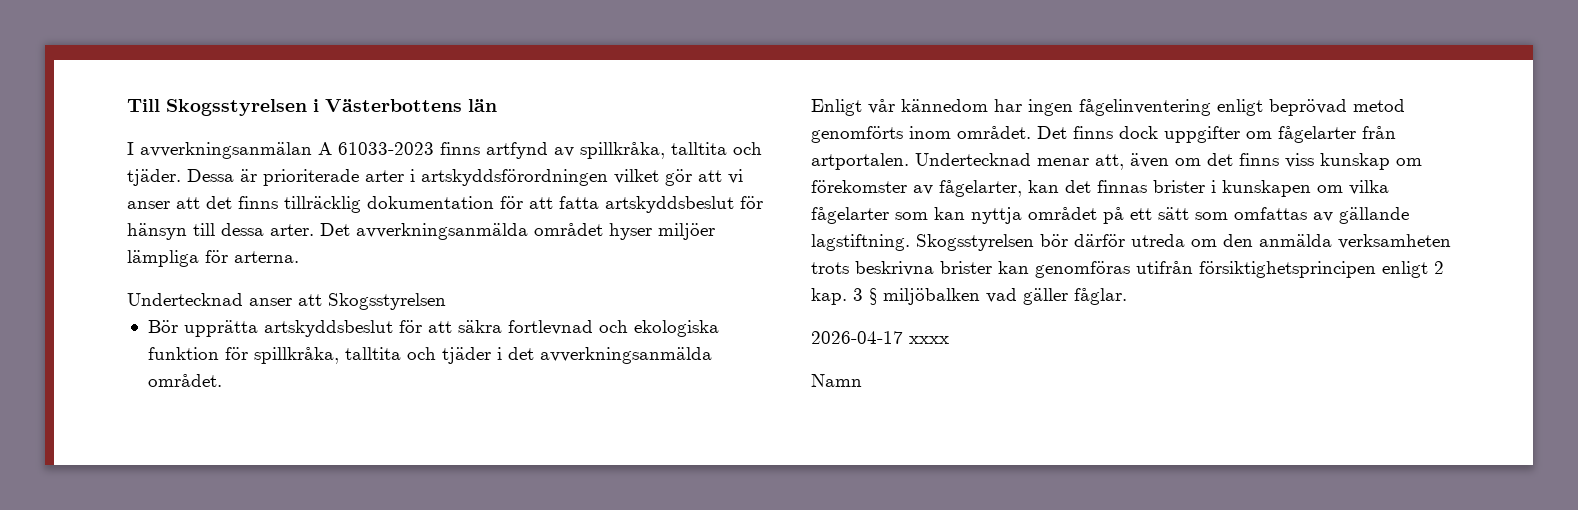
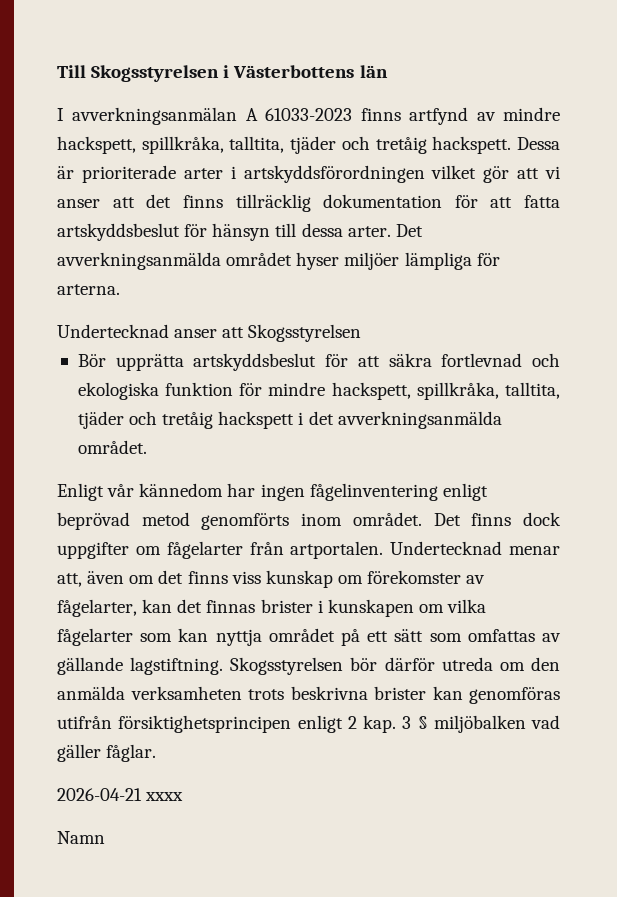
[580,142,762,159] [127,169,181,186] spillkråka, talltita och tjäder. -> [503,107,561,121] [57,136,512,154] mindre hackspett, spillkråka, talltita, tjäder och tretåig hackspett.
[253,347,491,364] spillkråka, talltita och tjäder -> [268,382,560,400] [77,411,295,429] mindre hackspett, spillkråka, talltita, tjäder och tretåig hackspett
[811,331,903,344] 2026-04-17 -> [57,788,142,801] 2026-04-21

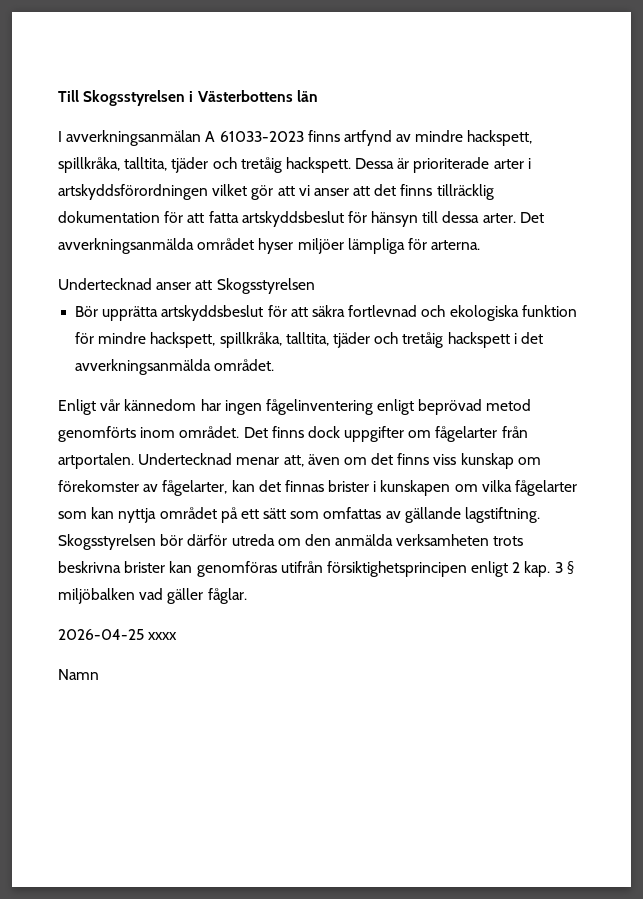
[57,788,142,801] 2026-04-21 -> [58,629,144,640] 2026-04-25

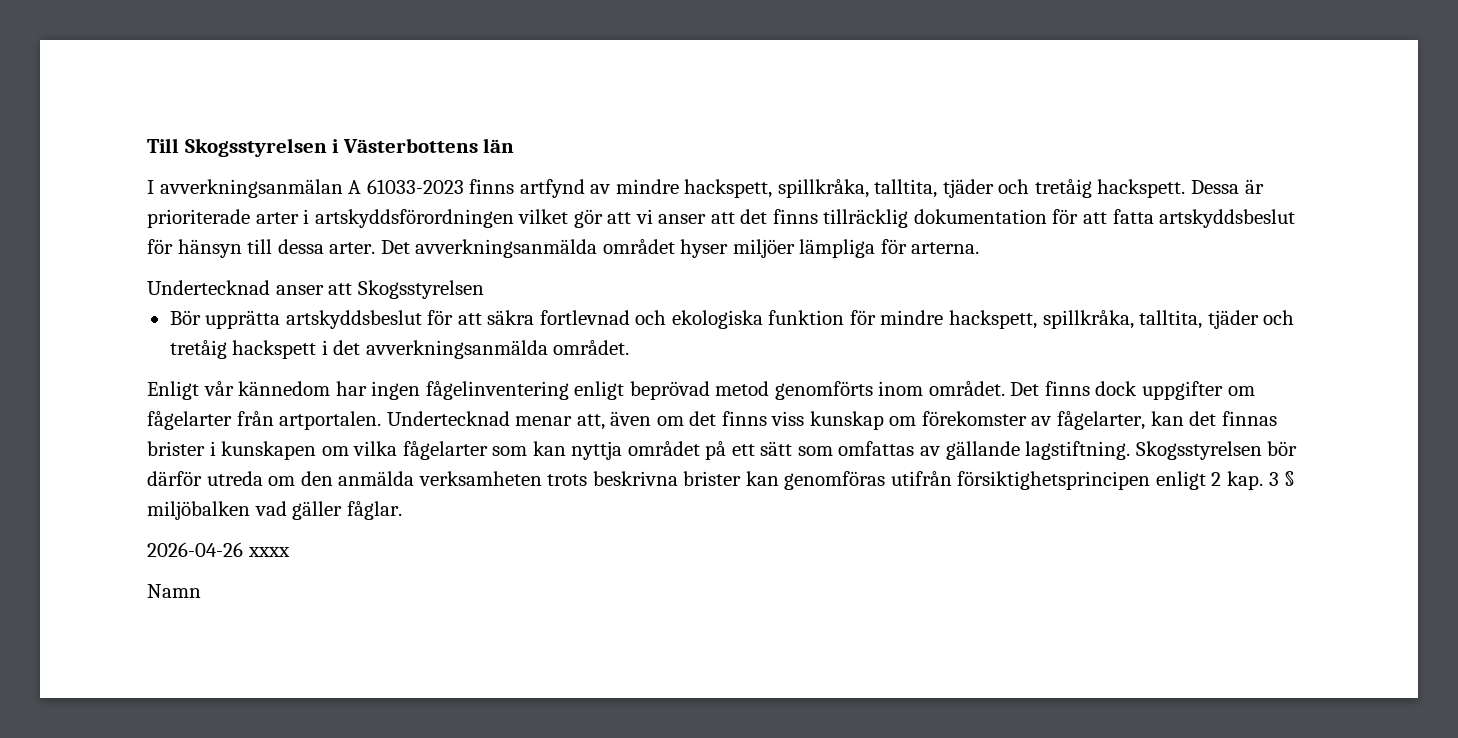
[58,629,144,640] 2026-04-25 -> [147,542,243,557] 2026-04-26

